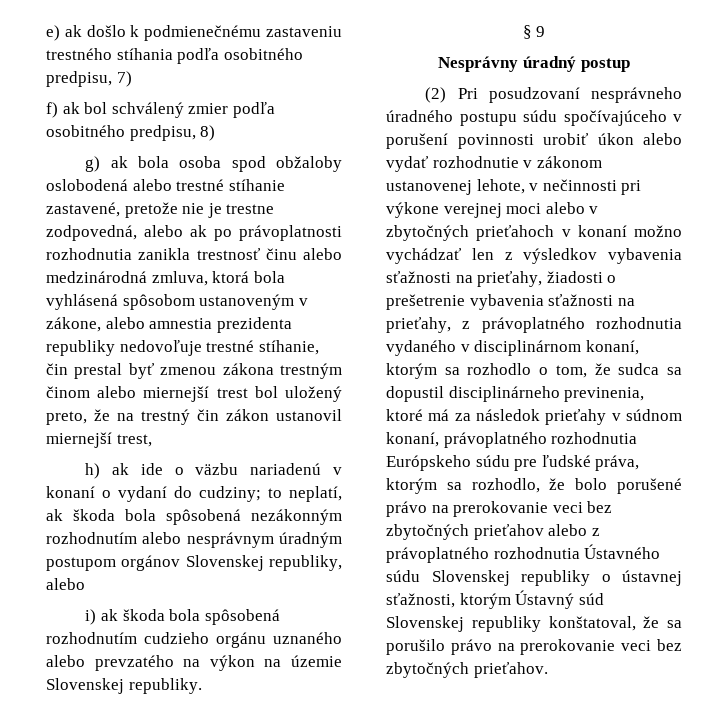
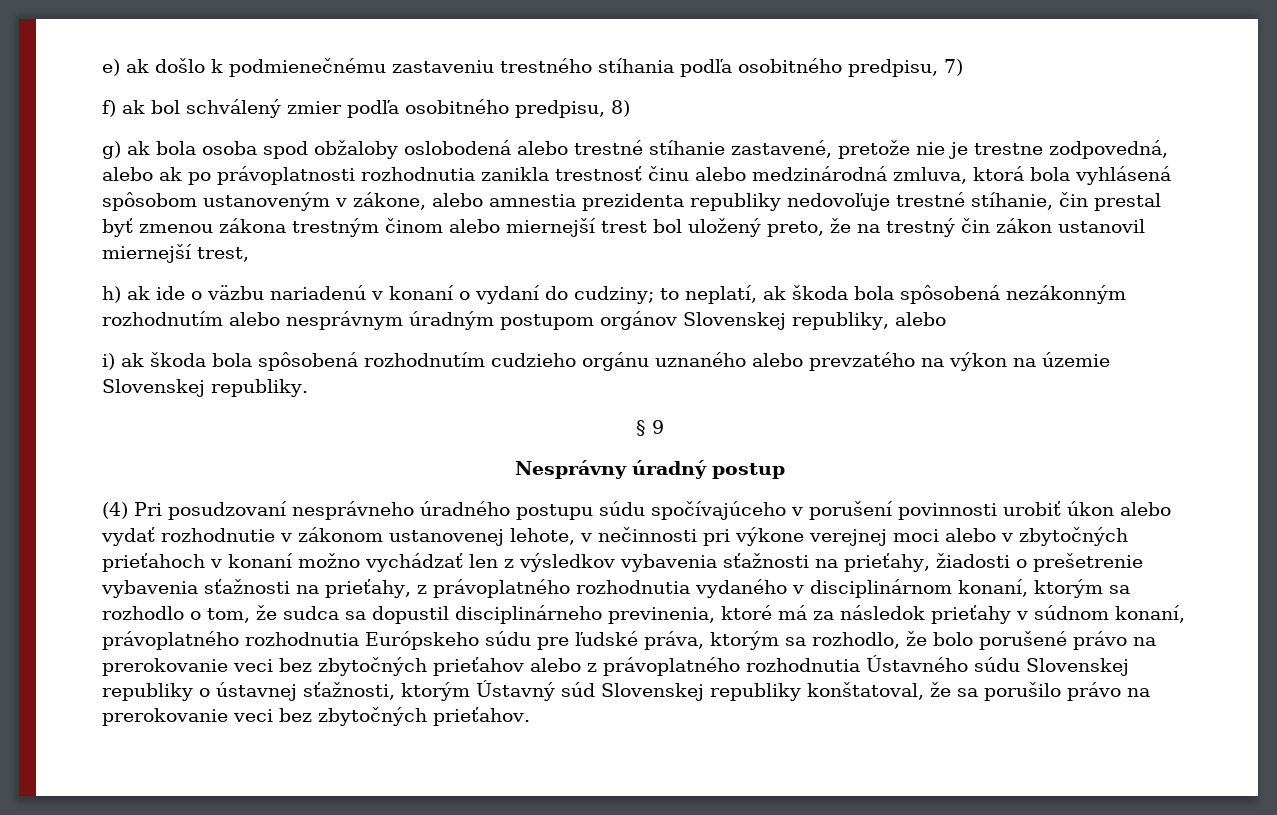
[425,87,447,103] (2) -> [102,502,128,519] (4)

